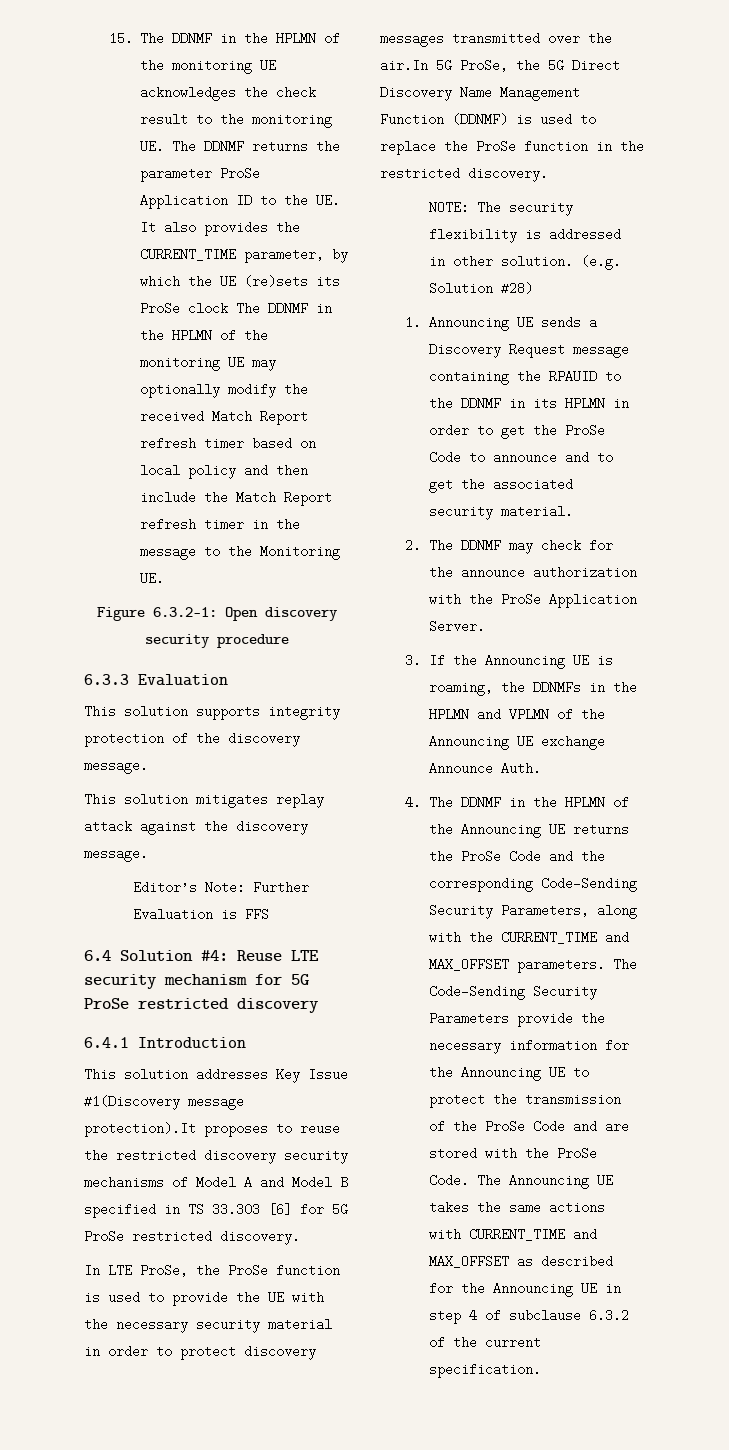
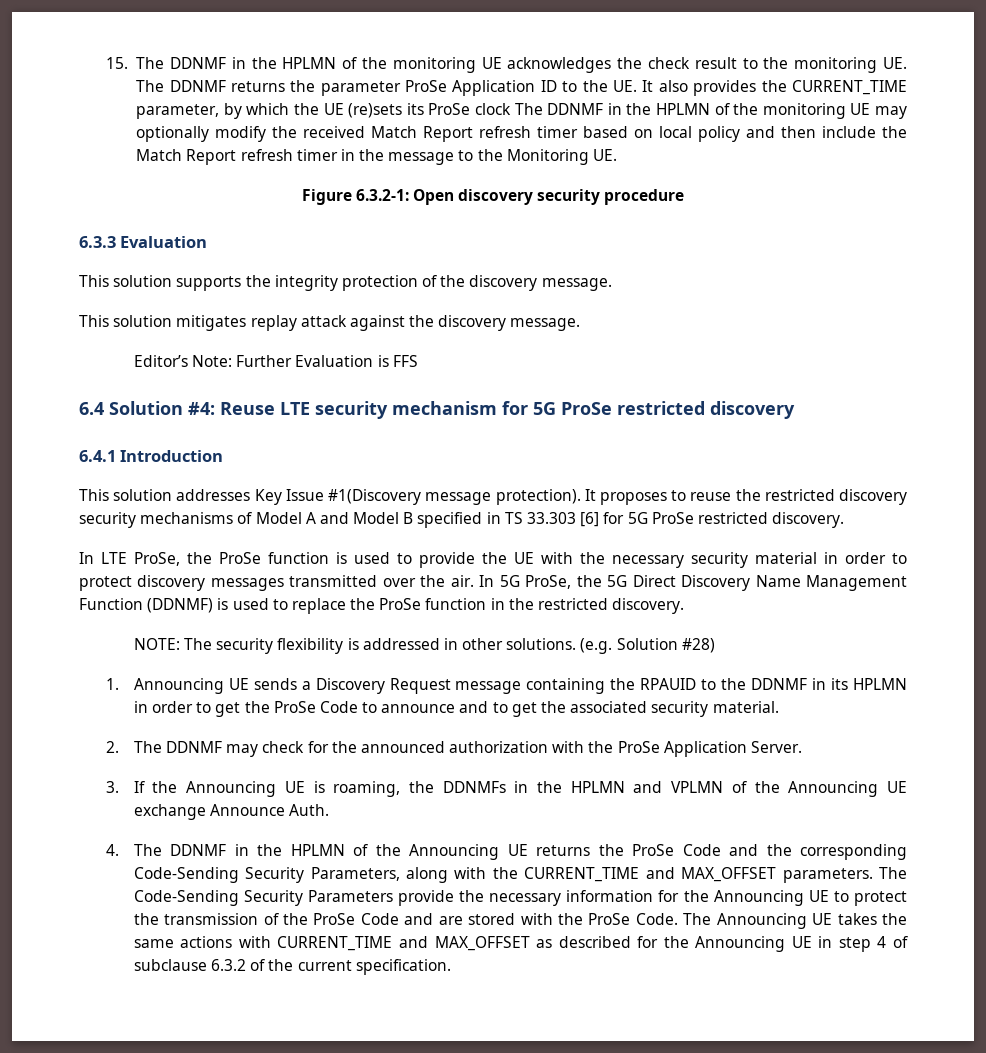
(260, 713) none -> [245,275,271,287] the
[84,1122,196,1137] protection).It -> [495,489,596,505] protection). It
[380,59,428,72] air.In -> [450,575,495,587] air. In
[501,255,574,268] solution. -> [506,638,577,650] solutions.
[461,566,526,579] announce -> [360,741,445,753] announced

